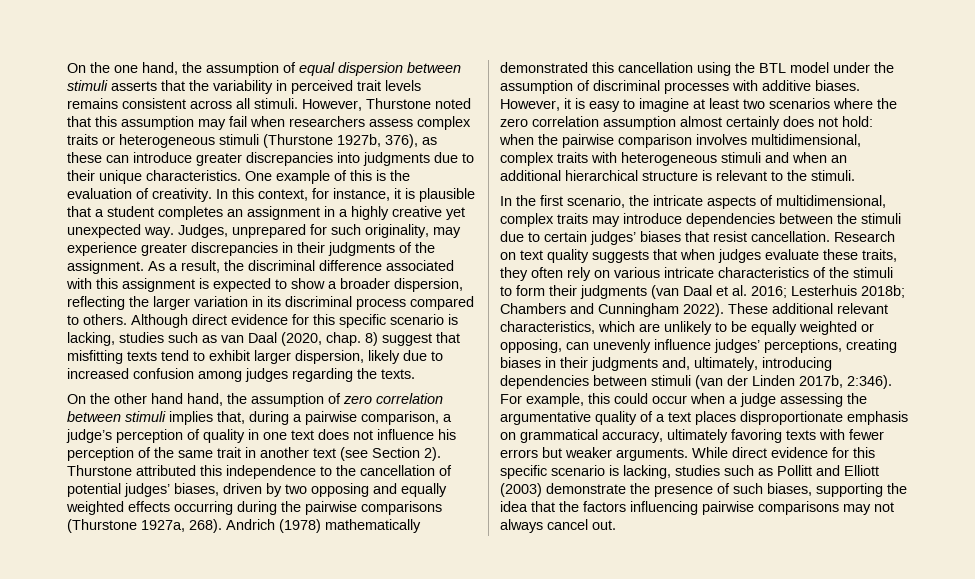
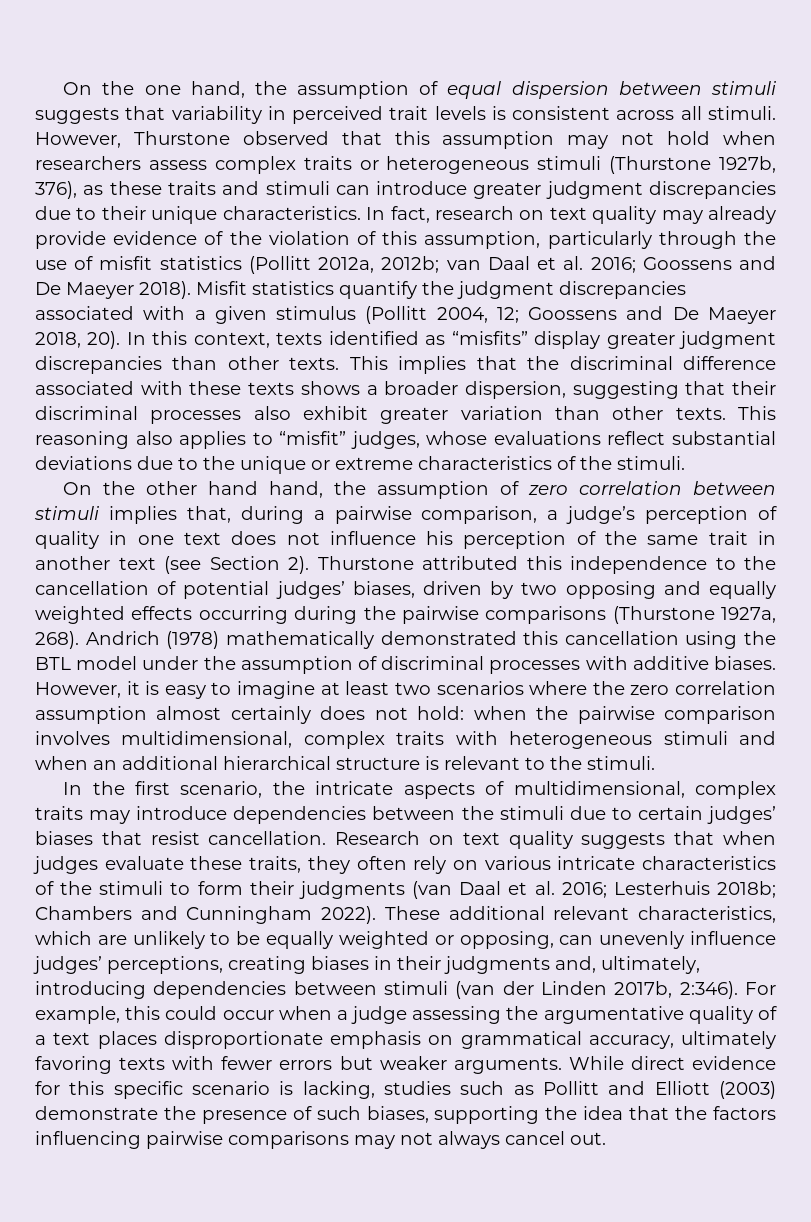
[111,80,209,91] asserts that the -> [35,106,166,124] suggests that
[67,98,118,109] remains -> [491,106,506,120] is
[435,98,471,109] noted -> [242,131,329,145] observed
[229,116,247,127] fail -> [621,131,711,145] not hold
[106,152,430,166] can introduce greater discrepancies into judgments -> [167,181,776,199] traits and stimuli can introduce greater judgment discrepancies
[245,170,410,184] [67,188,475,202] [67,206,465,220] [67,224,461,238] [67,242,435,256] [67,260,220,274] One example of this is the evaluation of creativity. In this context, for instance, it is plausible that a student completes an assignment in a highly creative yet unexpected way. Judges, unprepared for such originality, may experience greater discrepancies in their judgments of the assignment. As a result, -> [366,206,776,224] [35,231,776,249] [35,256,777,274] [35,281,686,299] [35,306,776,324] [35,331,776,349] [35,356,517,374] In fact, research on text quality may already provide evidence of the violation of this assumption, particularly through the use of misfit statistics (Pollitt 2012a, 2012b; van Daal et al. 2016; Goossens and De Maeyer 2018). Misfit statistics quantify the judgment discrepancies associated with a given stimulus (Pollitt 2004, 12; Goossens and De Maeyer 2018, 20). In this context, texts identified as “misfits” display greater judgment discrepancies than other texts. This implies that
[96,278,463,292] [67,296,474,310] [67,314,458,328] [67,332,460,346] [67,350,443,364] [67,368,415,382] this assignment is expected to show a broader dispersion, reflecting the larger variation in its discriminal process compared to others. Although direct evidence for this specific scenario is lacking, studies such as van Daal (2020, chap. 8) suggest that misfitting texts tend to exhibit larger dispersion, likely due to increased confusion among judges regarding the texts. -> [189,381,776,399] [35,406,777,424] [35,431,776,449] [35,456,685,474] these texts shows a broader dispersion, suggesting that their discriminal processes also exhibit greater variation than other texts. This reasoning also applies to “misfit” judges, whose evaluations reflect substantial deviations due to the unique or extreme characteristics of the stimuli.

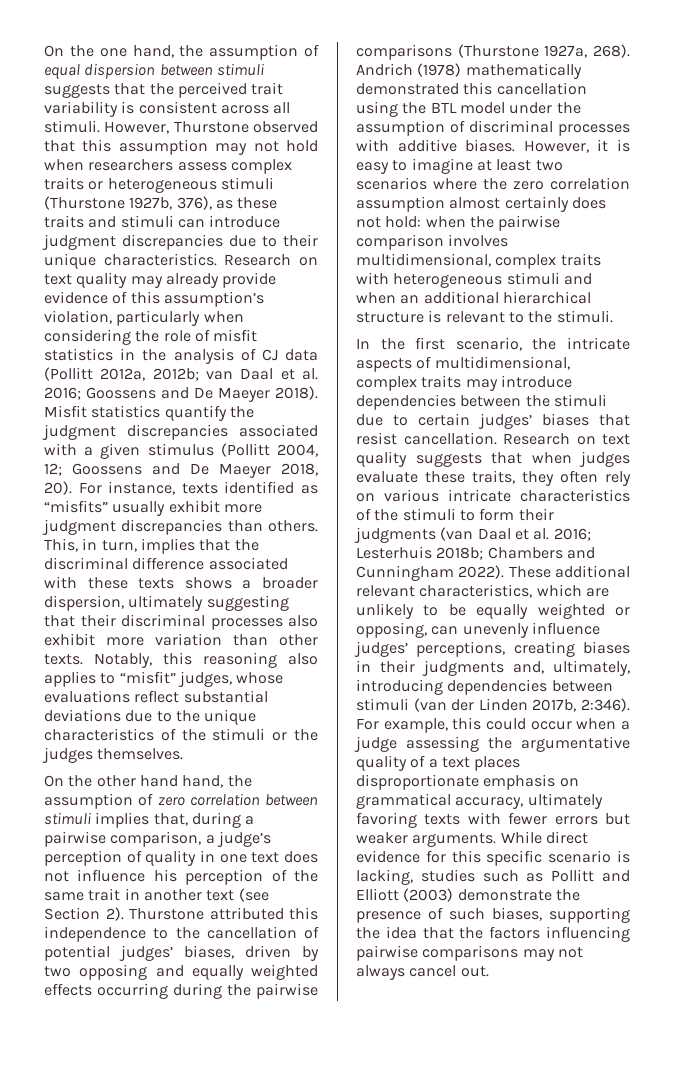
[171,106,286,124] variability in -> [149,83,174,95] the
[434,106,486,120] levels -> [44,101,118,117] variability
[473,182,542,199] greater -> (281, 221) none
[366,206,514,223] In fact, research -> [224,254,292,266] Research
[229,231,776,249] [35,256,242,270] the violation of this assumption, particularly through the use of misfit statistics -> [130,291,264,307] [44,310,244,326] [44,329,258,345] [44,348,318,364] this assumption’s violation, particularly when considering the role of misfit statistics in the analysis of CJ data
[126,331,270,348] In this context, -> [78,481,176,495] For instance,
[534,331,776,349] [35,356,388,374] display greater judgment discrepancies than other texts. This -> [112,500,262,516] [42,519,318,535] [44,538,137,552] usually exhibit more judgment discrepancies than others. This, in turn,
(566, 390) none -> [128,595,204,611] ultimately
[380,407,449,424] greater -> [106,637,144,646] more
[738,406,777,420] This -> [94,652,192,668] Notably, this
[311,456,685,470] or extreme characteristics of the stimuli. -> [44,728,318,741] [42,747,184,763] characteristics of the stimuli or the judges themselves.

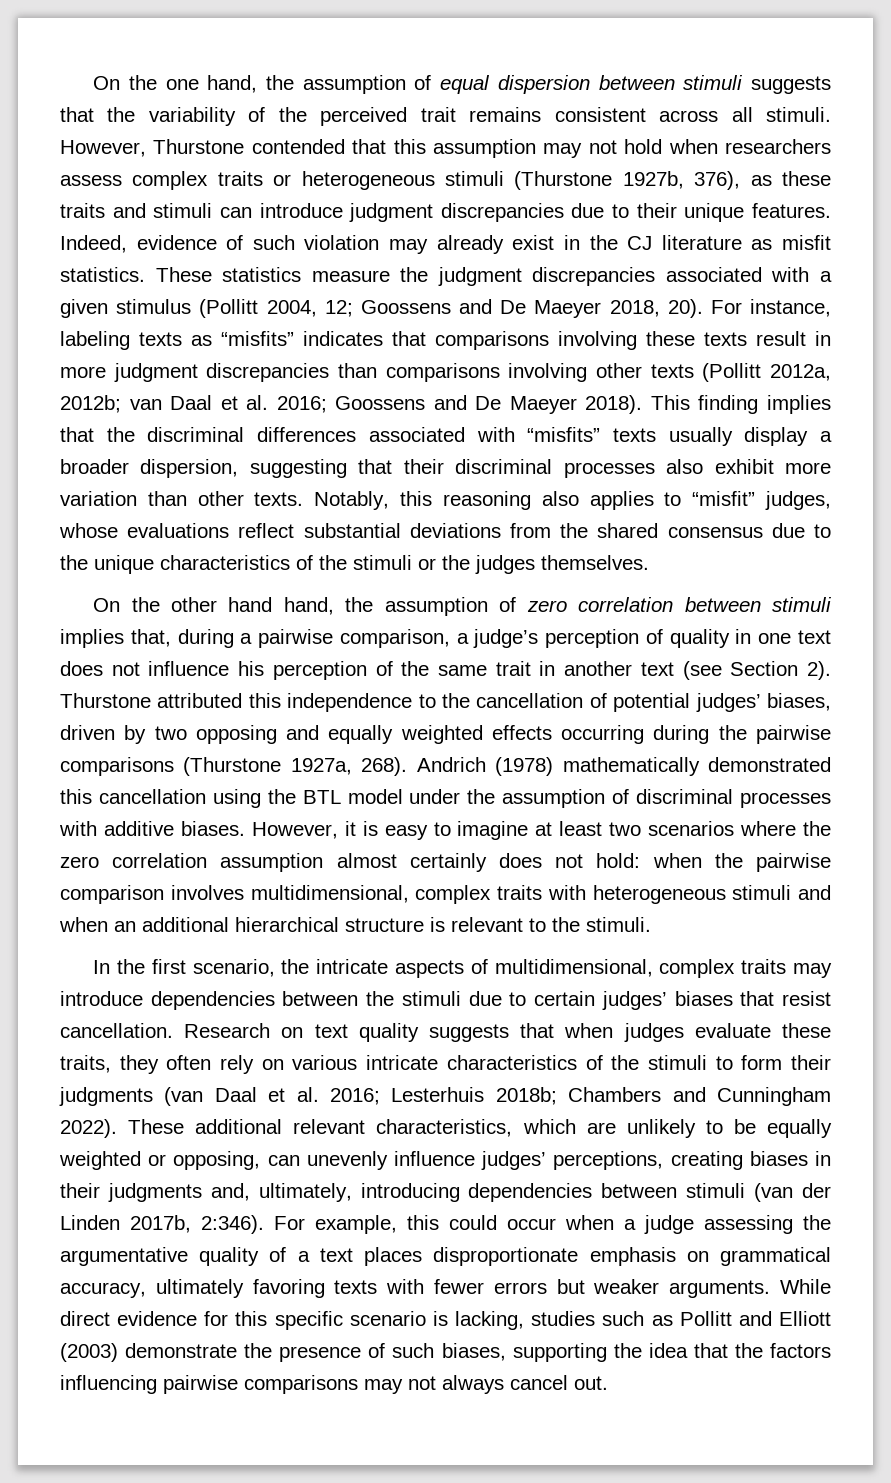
[177,82,284,98] [44,101,135,117] perceived trait variability is -> [148,107,542,126] variability of the perceived trait remains
[253,121,318,133] observed -> [251,139,345,154] contended
[103,253,319,266] [44,272,277,288] [44,291,264,307] [44,310,244,326] [44,329,258,345] [44,348,318,364] [44,367,318,381] [44,386,318,402] [44,405,227,421] characteristics. Research on text quality may already provide evidence of this assumption’s violation, particularly when considering the role of misfit statistics in the analysis of CJ data (Pollitt 2012a, 2012b; van Daal et al. 2016; Goossens and De Maeyer 2018). Misfit statistics quantify -> [751,203,831,218] [60,235,832,254] [60,267,390,282] features. Indeed, evidence of such violation may already exist in the CJ literature as misfit statistics. These statistics measure
[181,481,318,494] [44,500,262,516] [42,519,318,535] [44,538,137,552] texts identified as “misfits” usually exhibit more judgment discrepancies than others. This, in turn, -> [60,331,831,350] [60,363,831,382] [60,395,759,414] labeling texts as “misfits” indicates that comparisons involving these texts result in more judgment discrepancies than comparisons involving other texts (Pollitt 2012a, 2012b; van Daal et al. 2016; Goossens and De Maeyer 2018). This finding
[132,557,288,570] [44,576,232,589] difference associated with these texts shows -> [257,427,809,446] differences associated with “misfits” texts usually display
[128,595,204,611] ultimately -> (239, 468) none
(121, 715) none -> [509,523,763,538] from the shared consensus

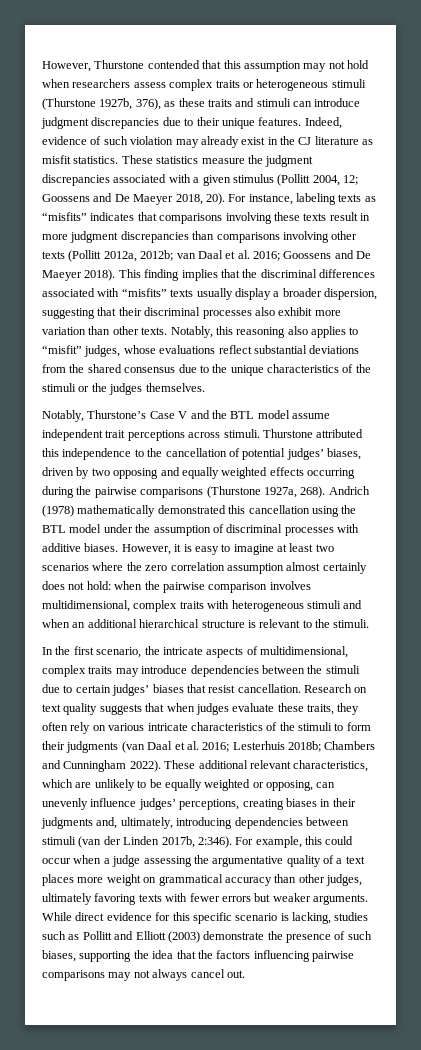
[93,75,832,94] [60,107,831,126] On the one hand, the assumption of equal dispersion between stimuli suggests that the variability of the perceived trait remains consistent across all stimuli. -> (42, 66) none
[93,597,832,616] [60,629,831,648] [60,661,831,680] On the other hand hand, the assumption of zero correlation between stimuli implies that, during a pairwise comparison, a judge’s perception of quality in one text does not influence his perception of the same trait in another text (see Section 2). -> [42,410,330,422] [42,429,260,441] Notably, Thurstone’s Case V and the BTL model assume independent trait perceptions across stimuli.
[433,1247,831,1266] [60,1282,146,1298] disproportionate emphasis on grammatical accuracy, -> [77,874,362,886] more weight on grammatical accuracy than other judges,

